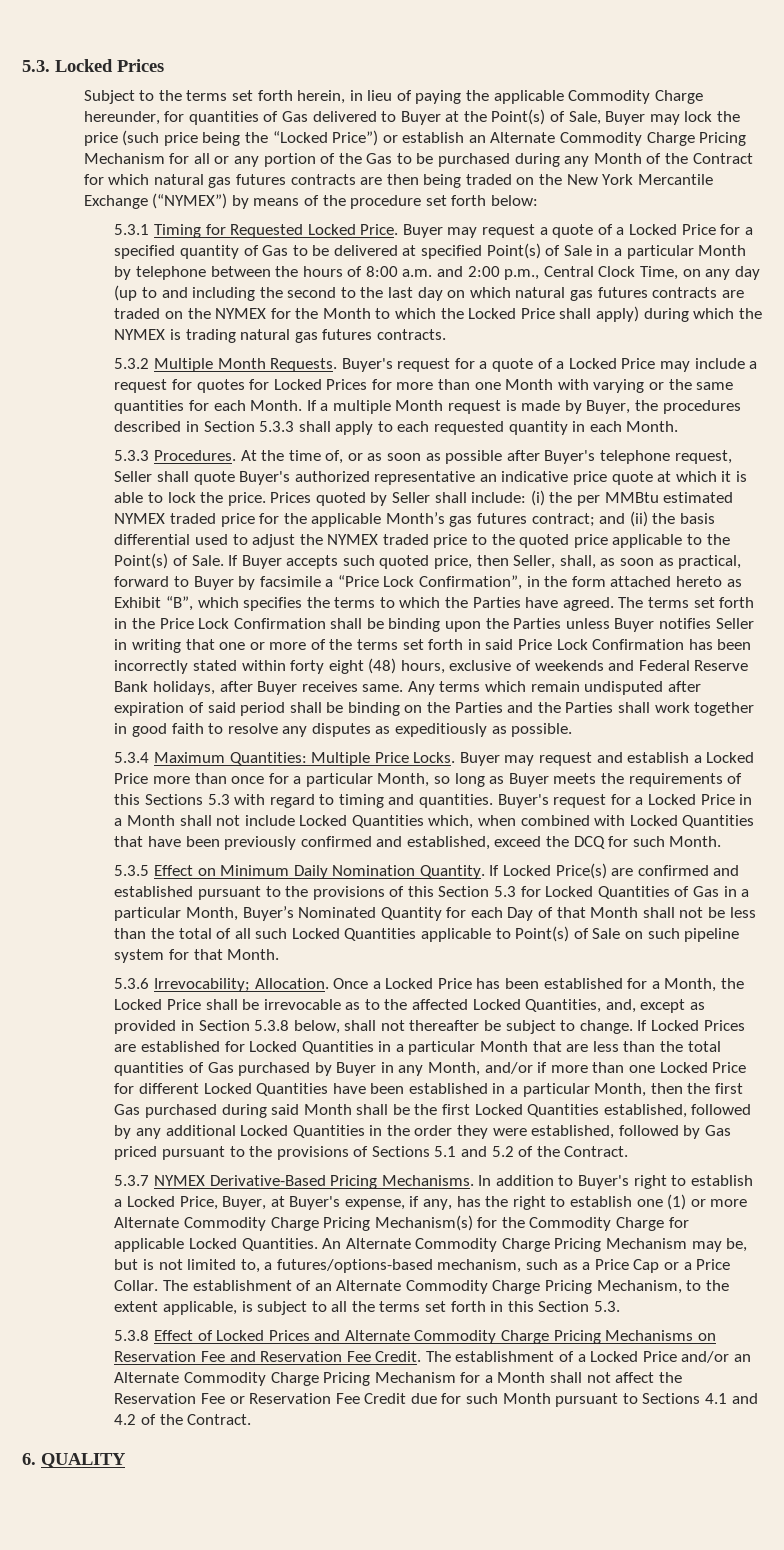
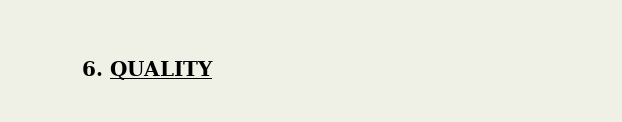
[22,59,164,72] [83,90,703,104] [83,109,741,125] [83,130,747,146] [83,153,753,167] [83,174,713,188] [83,193,538,209] [114,224,753,238] [114,243,747,259] [114,266,760,280] [114,285,744,301] [114,306,762,322] [114,329,446,343] [114,358,758,372] [114,379,734,393] [114,400,741,414] [114,421,679,435] [114,450,732,464] [114,471,748,485] [114,490,734,506] [114,511,716,527] [114,534,730,548] [114,553,742,569] [114,575,742,590] [114,596,755,611] [114,618,754,632] [114,639,752,653] [114,658,749,674] [114,681,701,695] [114,702,755,716] [114,723,573,737] [114,752,755,766] [114,773,743,787] [114,794,753,808] [114,815,755,829] [114,836,722,850] [114,863,740,879] [114,886,750,900] [114,906,756,921] [114,926,740,942] [114,949,280,963] [114,978,745,992] [114,999,706,1013] [114,1020,745,1034] [114,1041,721,1055] [114,1062,747,1076] [114,1083,744,1097] [114,1104,752,1118] [114,1125,732,1139] [114,1146,629,1160] [114,1175,753,1189] [114,1194,748,1210] [114,1215,689,1231] [114,1238,748,1252] [114,1259,731,1273] [114,1280,729,1294] [114,1301,621,1315] [114,1330,716,1344] [114,1351,752,1363] [114,1372,682,1386] [114,1393,758,1407] [114,1414,252,1425] 5.3. Locked Prices // Subject to the terms set forth herein, in lieu of paying the applicable Commodity Charge hereunder, for quantities of Gas delivered to Buyer at the Point(s) of Sale, Buyer may lock the price (such price being the “Locked Price”) or establish an Alternate Commodity Charge Pricing Mechanism for all or any portion of the Gas to be purchased during any Month of the Contract for which natural gas futures contracts are then being traded on the New York Mercantile Exchange (“NYMEX”) by means of the procedure set forth below: // 5.3.1 Timing for Requested Locked Price. Buyer may request a quote of a Locked Price for a specified quantity of Gas to be delivered at specified Point(s) of Sale in a particular Month by telephone between the hours of 8:00 a.m. and 2:00 p.m., Central Clock Time, on any day (up to and including the second to the last day on which natural gas futures contracts are traded on the NYMEX for the Month to which the Locked Price shall apply) during which the NYMEX is trading natural gas futures contracts. // 5.3.2 Multiple Month Requests. Buyer's request for a quote of a Locked Price may include a request for quotes for Locked Prices for more than one Month with varying or the same quantities for each Month. If a multiple Month request is made by Buyer, the procedures described in Section 5.3.3 shall apply to each requested quantity in each Month. // 5.3.3 Procedures. At the time of, or as soon as possible after Buyer's telephone request, Seller shall quote Buyer's authorized representative an indicative price quote at which it is able to lock the price. Prices quoted by Seller shall include: (i) the per MMBtu estimated NYMEX traded price for the applicable Month’s gas futures contract; and (ii) the basis differential used to adjust the NYMEX traded price to the quoted price applicable to the Point(s) of Sale. If Buyer accepts such quoted price, then Seller, shall, as soon as practical, forward to Buyer by facsimile a “Price Lock Confirmation”, in the form attached hereto as Exhibit “B”, which specifies the terms to which the Parties have agreed. The terms set forth in the Price Lock Confirmation shall be binding upon the Parties unless Buyer notifies Seller in writing that one or more of the terms set forth in said Price Lock Confirmation has been incorrectly stated within forty eight (48) hours, exclusive of weekends and Federal Reserve Bank holidays, after Buyer receives same. Any terms which remain undisputed after expiration of said period shall be binding on the Parties and the Parties shall work together in good faith to resolve any disputes as expeditiously as possible. // 5.3.4 Maximum Quantities: Multiple Price Locks. Buyer may request and establish a Locked Price more than once for a particular Month, so long as Buyer meets the requirements of this Sections 5.3 with regard to timing and quantities. Buyer's request for a Locked Price in a Month shall not include Locked Quantities which, when combined with Locked Quantities that have been previously confirmed and established, exceed the DCQ for such Month. // 5.3.5 Effect on Minimum Daily Nomination Quantity. If Locked Price(s) are confirmed and established pursuant to the provisions of this Section 5.3 for Locked Quantities of Gas in a particular Month, Buyer’s Nominated Quantity for each Day of that Month shall not be less than the total of all such Locked Quantities applicable to Point(s) of Sale on such pipeline system for that Month. // 5.3.6 Irrevocability; Allocation. Once a Locked Price has been established for a Month, the Locked Price shall be irrevocable as to the affected Locked Quantities, and, except as provided in Section 5.3.8 below, shall not thereafter be subject to change. If Locked Prices are established for Locked Quantities in a particular Month that are less than the total quantities of Gas purchased by Buyer in any Month, and/or if more than one Locked Price for different Locked Quantities have been established in a particular Month, then the first Gas purchased during said Month shall be the first Locked Quantities established, followed by any additional Locked Quantities in the order they were established, followed by Gas priced pursuant to the provisions of Sections 5.1 and 5.2 of the Contract. // 5.3.7 NYMEX Derivative-Based Pricing Mechanisms. In addition to Buyer's right to establish a Locked Price, Buyer, at Buyer's expense, if any, has the right to establish one (1) or more Alternate Commodity Charge Pricing Mechanism(s) for the Commodity Charge for applicable Locked Quantities. An Alternate Commodity Charge Pricing Mechanism may be, but is not limited to, a futures/options-based mechanism, such as a Price Cap or a Price Collar. The establishment of an Alternate Commodity Charge Pricing Mechanism, to the extent applicable, is subject to all the terms set forth in this Section 5.3. // 5.3.8 Effect of Locked Prices and Alternate Commodity Charge Pricing Mechanisms on Reservation Fee and Reservation Fee Credit. The establishment of a Locked Price and/or an Alternate Commodity Charge Pricing Mechanism for a Month shall not affect the Reservation Fee or Reservation Fee Credit due for such Month pursuant to Sections 4.1 and 4.2 of the Contract. // -> (82, 68) none

